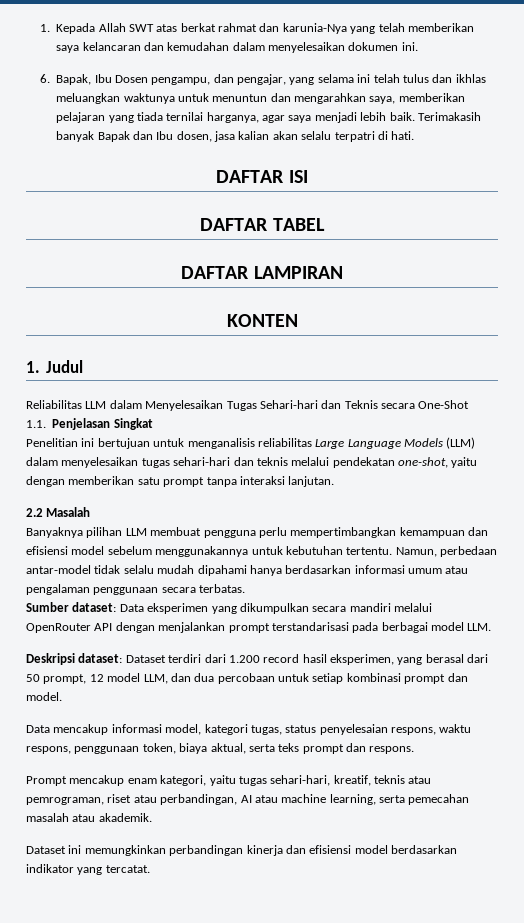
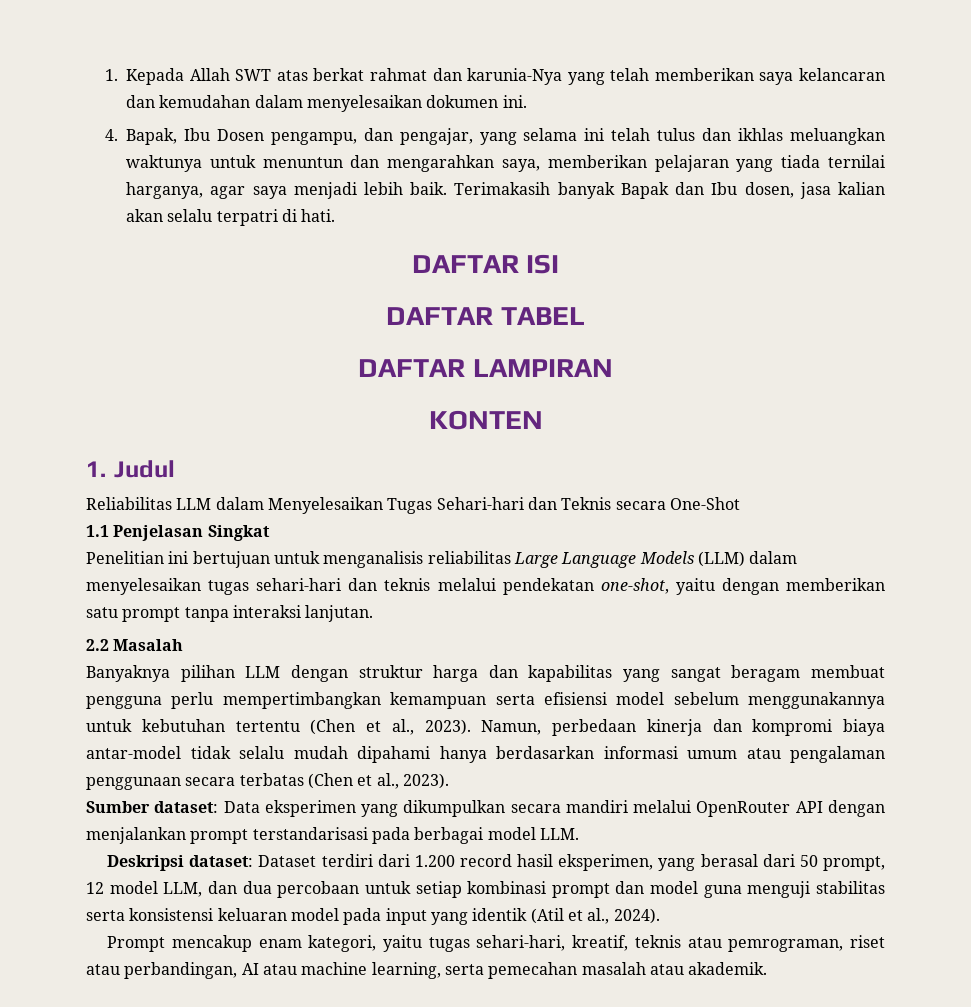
[39,74,50,83] 6. -> [105,129,119,141] 4.
[26,420,46,428] 1.1. -> [86,525,109,537] 1.1
(147, 532) none -> [290,665,801,682] dengan struktur harga dan kapabilitas yang sangat beragam
[468,527,488,536] dan -> [495,694,535,705] serta
[346,546,497,557] tertentu. Namun, perbedaan -> [235,719,885,736] tertentu (Chen et al., 2023). Namun, perbedaan kinerja dan kompromi biaya
[199,584,246,593] terbatas. -> [239,773,449,789] terbatas (Chen et al., 2023).
[26,692,62,701] [26,724,472,735] [26,743,415,754] model. // Data mencakup informasi model, kategori tugas, status penyelesaian respons, waktu respons, penggunaan token, biaya aktual, serta teks prompt dan respons. -> [650,881,885,898] [86,908,660,925] model guna menguji stabilitas serta konsistensi keluaran model pada input yang identik (Atil et al., 2024).
[26,845,457,856] [26,864,150,875] // Dataset ini memungkinkan perbandingan kinerja dan efisiensi model berdasarkan indikator yang tercatat. -> (768, 968) none

